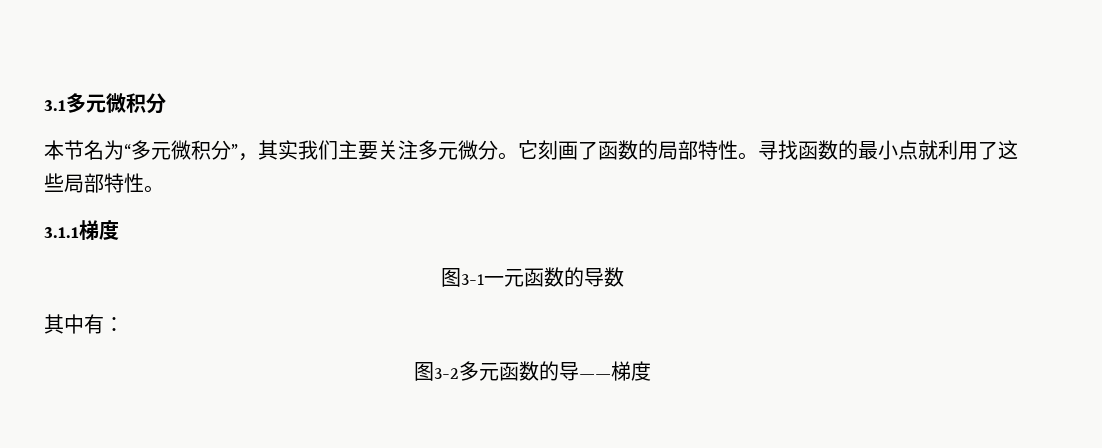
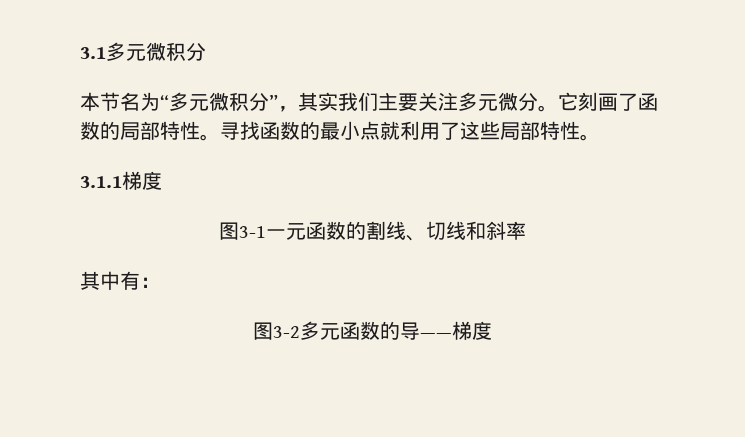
[584,267,624,287] 导数 -> [366,221,526,241] 割线、切线和斜率

